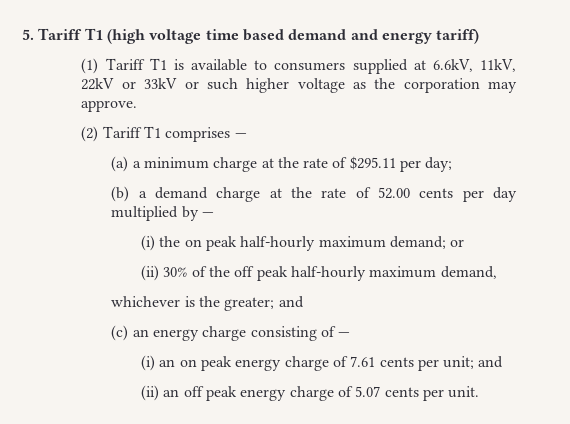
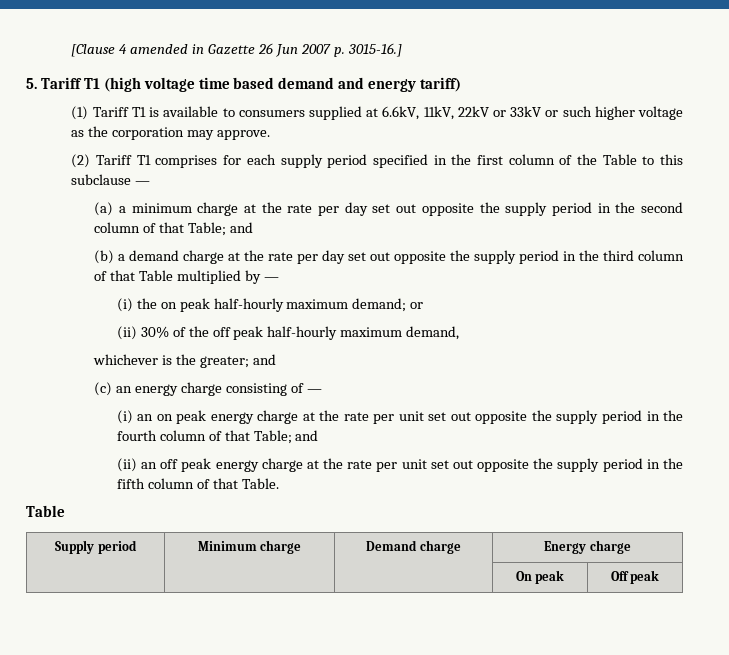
(22, 34) none -> [71,43,402,57] [Clause 4 amended in Gazette 26 Jun 2007 p. 3015-16.] //
(231, 134) none -> [223,154,683,168] [71,174,132,185] for each supply period specified in the first column of the Table to this subclause
[332,156,453,172] of $295.11 per day; -> [318,202,683,216] [94,222,253,236] per day set out opposite the supply period in the second column of that Table; and
[355,187,517,202] of 52.00 cents per day -> [297,250,684,264] [94,270,174,281] per day set out opposite the supply period in the third column of that Table
[332,356,475,371] of 7.61 cents per unit; -> [302,410,683,424] [116,430,292,444] at the rate per unit set out opposite the supply period in the fourth column of that Table;
[337,386,480,401] of 5.07 cents per unit. -> [306,458,683,472] [116,478,279,489] [26,505,65,517] [55,540,137,554] [197,540,302,554] [366,540,461,554] [544,540,631,554] [515,570,565,584] [610,570,660,584] at the rate per unit set out opposite the supply period in the fifth column of that Table. // Table // Supply period | Minimum charge | Demand charge | Energy charge // | | | On peak | Off peak

